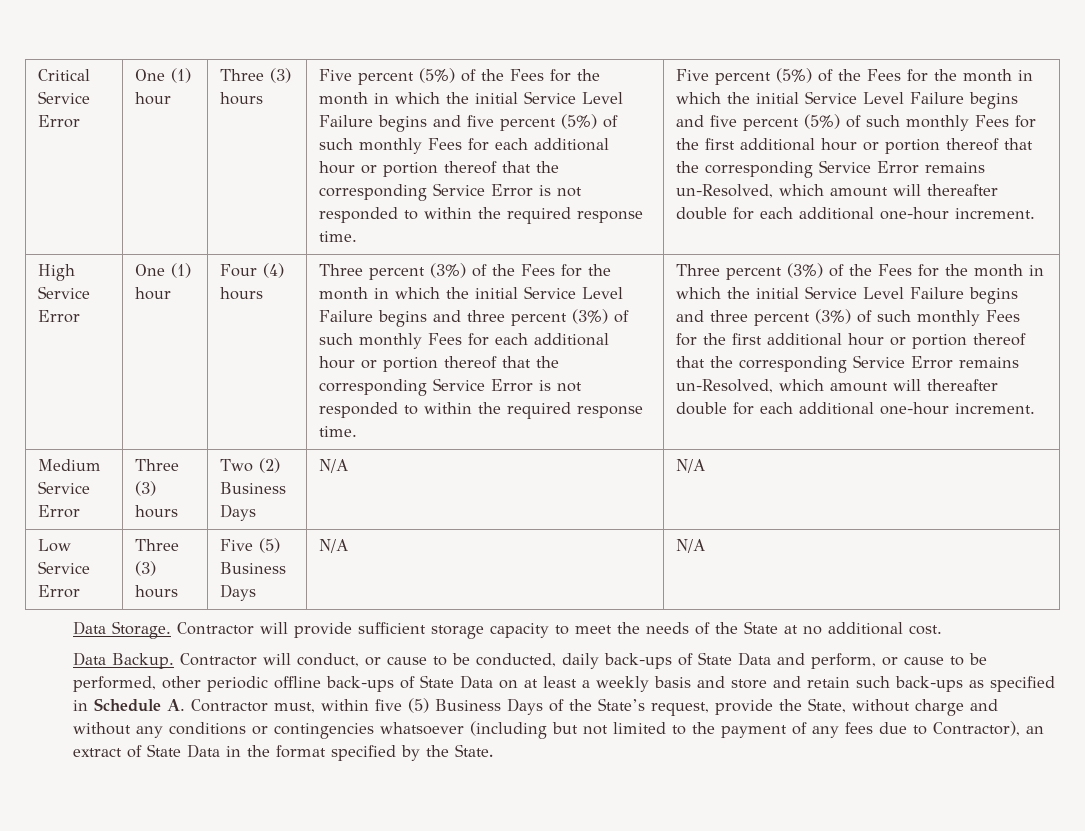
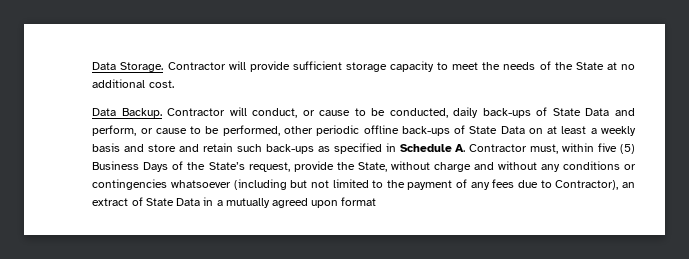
[38,69,91,81] [38,91,91,104] [38,115,81,128] [135,68,192,83] [135,92,172,105] [220,68,292,83] [220,92,264,105] [319,68,601,85] [319,91,624,105] [319,114,619,132] [319,138,610,154] [319,161,560,177] [319,183,583,201] [319,207,644,224] [319,231,358,242] [676,68,1034,85] [676,91,1019,109] [676,114,1037,131] [676,138,1034,154] [676,160,986,178] [676,184,999,198] [676,207,1036,220] [38,264,76,281] [38,286,91,299] [38,310,81,323] [135,263,192,278] [135,287,172,300] [220,263,285,278] [220,287,264,300] [319,263,612,280] [319,286,624,300] [319,309,630,327] [319,333,610,349] [319,356,560,372] [319,378,583,396] [319,402,644,419] [319,426,358,437] [676,263,1045,280] [676,286,1019,304] [676,309,1021,326] [676,333,1027,349] [676,355,1020,373] [676,379,999,393] [676,402,1036,415] [38,459,102,471] [38,481,91,494] [38,505,81,518] [135,459,180,471] [135,481,157,496] [135,505,179,518] [220,458,281,473] [220,482,287,494] [220,504,257,521] [319,459,349,473] [676,459,706,473] [38,539,72,552] [38,561,91,574] [38,585,81,598] [135,539,180,551] [135,561,157,576] [135,585,179,598] [220,538,281,553] [220,562,287,574] [220,584,257,601] [319,539,349,553] [676,539,706,553] Critical Service Error | One (1) hour | Three (3) hours | Five percent (5%) of the Fees for the month in which the initial Service Level Failure begins and five percent (5%) of such monthly Fees for each additional hour or portion thereof that the corresponding Service Error is not responded to within the required response time. | Five percent (5%) of the Fees for the month in which the initial Service Level Failure begins and five percent (5%) of such monthly Fees for the first additional hour or portion thereof that the corresponding Service Error remains un-Resolved, which amount will thereafter double for each additional one-hour increment. // High Service Error | One (1) hour | Four (4) hours | Three percent (3%) of the Fees for the month in which the initial Service Level Failure begins and three percent (3%) of such monthly Fees for each additional hour or portion thereof that the corresponding Service Error is not responded to within the required response time. | Three percent (3%) of the Fees for the month in which the initial Service Level Failure begins and three percent (3%) of such monthly Fees for the first additional hour or portion thereof that the corresponding Service Error remains un-Resolved, which amount will thereafter double for each additional one-hour increment. // Medium Service Error | Three (3) hours | Two (2) Business Days | N/A | N/A // Low Service Error | Three (3) hours | Five (5) Business Days | N/A | N/A // -> (92, 66) none
[247,744,494,761] the format specified by the State. -> [216,197,377,208] a mutually agreed upon format

